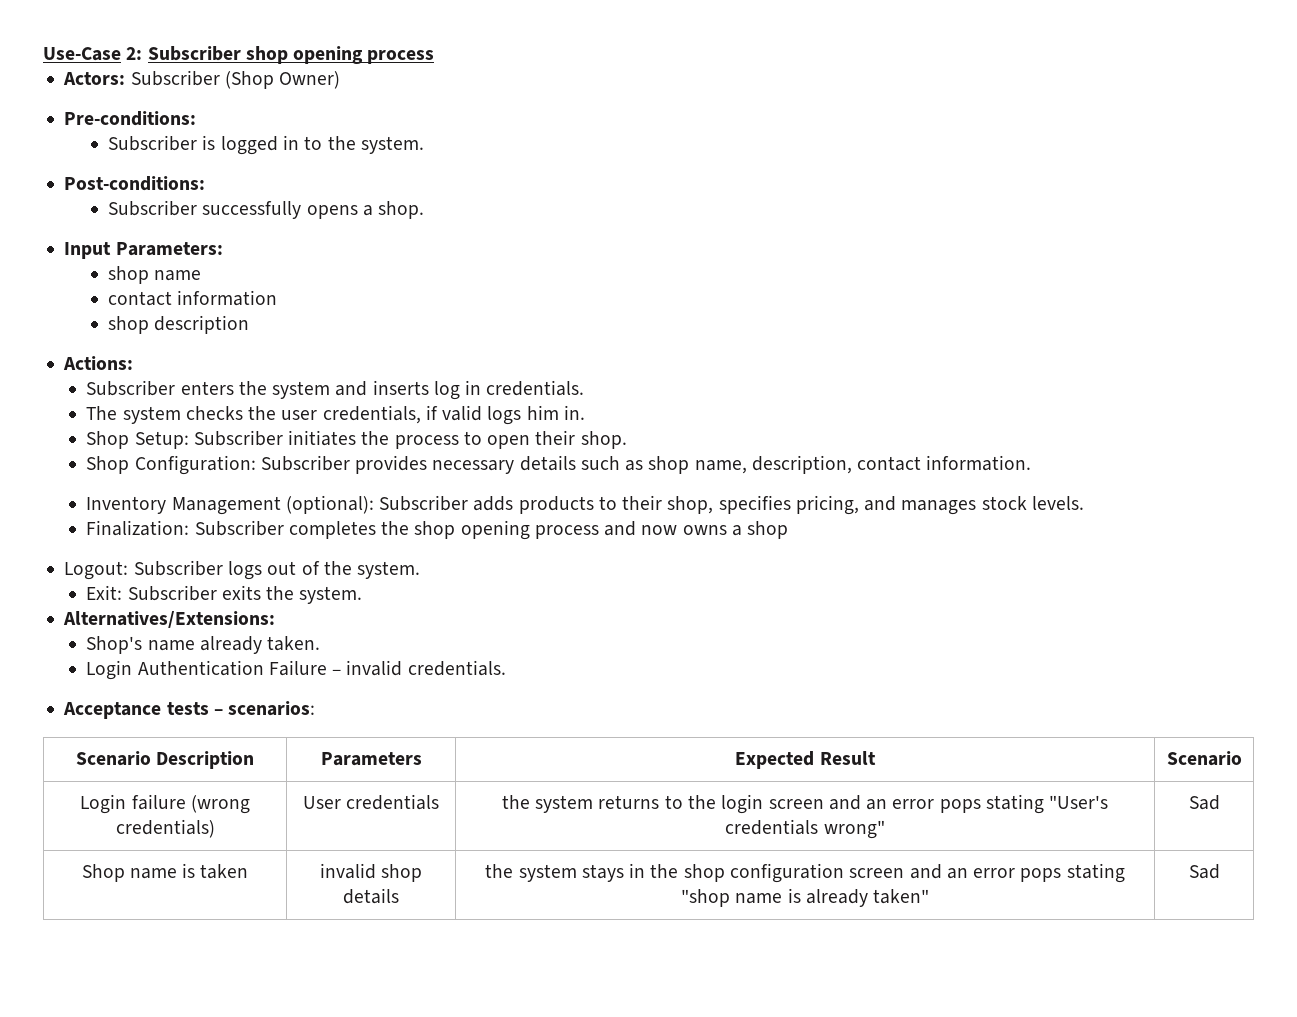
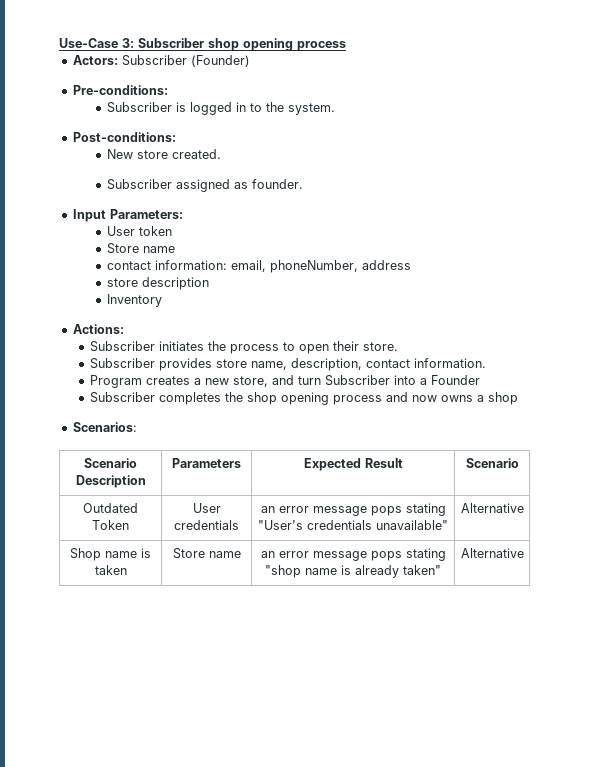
[126,47,143,60] 2: -> [122,38,134,48] 3:
[224,71,341,89] (Shop Owner) -> [190,55,250,67] (Founder)
[108,200,425,219] Subscriber successfully opens a shop. -> [106,149,221,159] [106,179,303,192] New store created. // Subscriber assigned as founder.
[108,266,150,284] shop -> [106,226,172,236] [106,243,139,254] User token // Store
[177,290,278,306] [108,316,150,334] information // shop -> [154,260,411,273] [106,278,138,287] information: email, phoneNumber, address // store
(250, 324) none -> [106,294,162,307] // Inventory
[180,380,585,400] [86,405,585,425] [86,430,283,449] enters the system and inserts log in credentials. // The system checks the user credentials, if valid logs him in. // Shop Setup: Subscriber -> (155, 346) none
[580,431,627,449] [86,455,1032,475] [86,495,1085,515] [86,520,190,536] shop. // Shop Configuration: Subscriber provides necessary details such as shop name, description, contact information. // Inventory Management (optional): Subscriber adds products to their shop, specifies pricing, and manages stock levels. // Finalization: -> [362,342,398,351] [89,358,486,371] [89,375,480,388] store. // Subscriber provides store name, description, contact information. // Program creates a new store, and turn Subscriber into a Founder //
[64,560,421,580] [86,585,363,604] [63,611,276,628] [86,636,321,654] [86,660,506,680] [63,701,316,719] Logout: Subscriber logs out of the system. // Exit: Subscriber exits the system. // Alternatives/Extensions: // Shop's name already taken. // Login Authentication Failure – invalid credentials. // Acceptance tests – scenarios: -> [72,422,137,432] Scenarios:
[80,794,250,814] [115,819,215,838] [302,794,440,810] [501,794,935,814] Login failure (wrong credentials) | User credentials | the system returns to the login screen and an error -> [83,503,138,513] [92,520,129,530] [192,503,221,513] [174,520,239,530] [260,506,367,516] Outdated Token | User credentials | an error message
[823,820,885,839] [1188,795,1220,810] wrong" | Sad -> [376,520,448,530] [460,503,524,513] unavailable" | Alternative
[319,863,423,882] [343,888,399,904] [485,863,1016,883] invalid shop details | the system stays in the shop configuration screen and an error -> [172,548,241,559] [260,551,367,561] Store name | an error message
[1188,864,1220,879] Sad -> [460,548,524,558] Alternative

